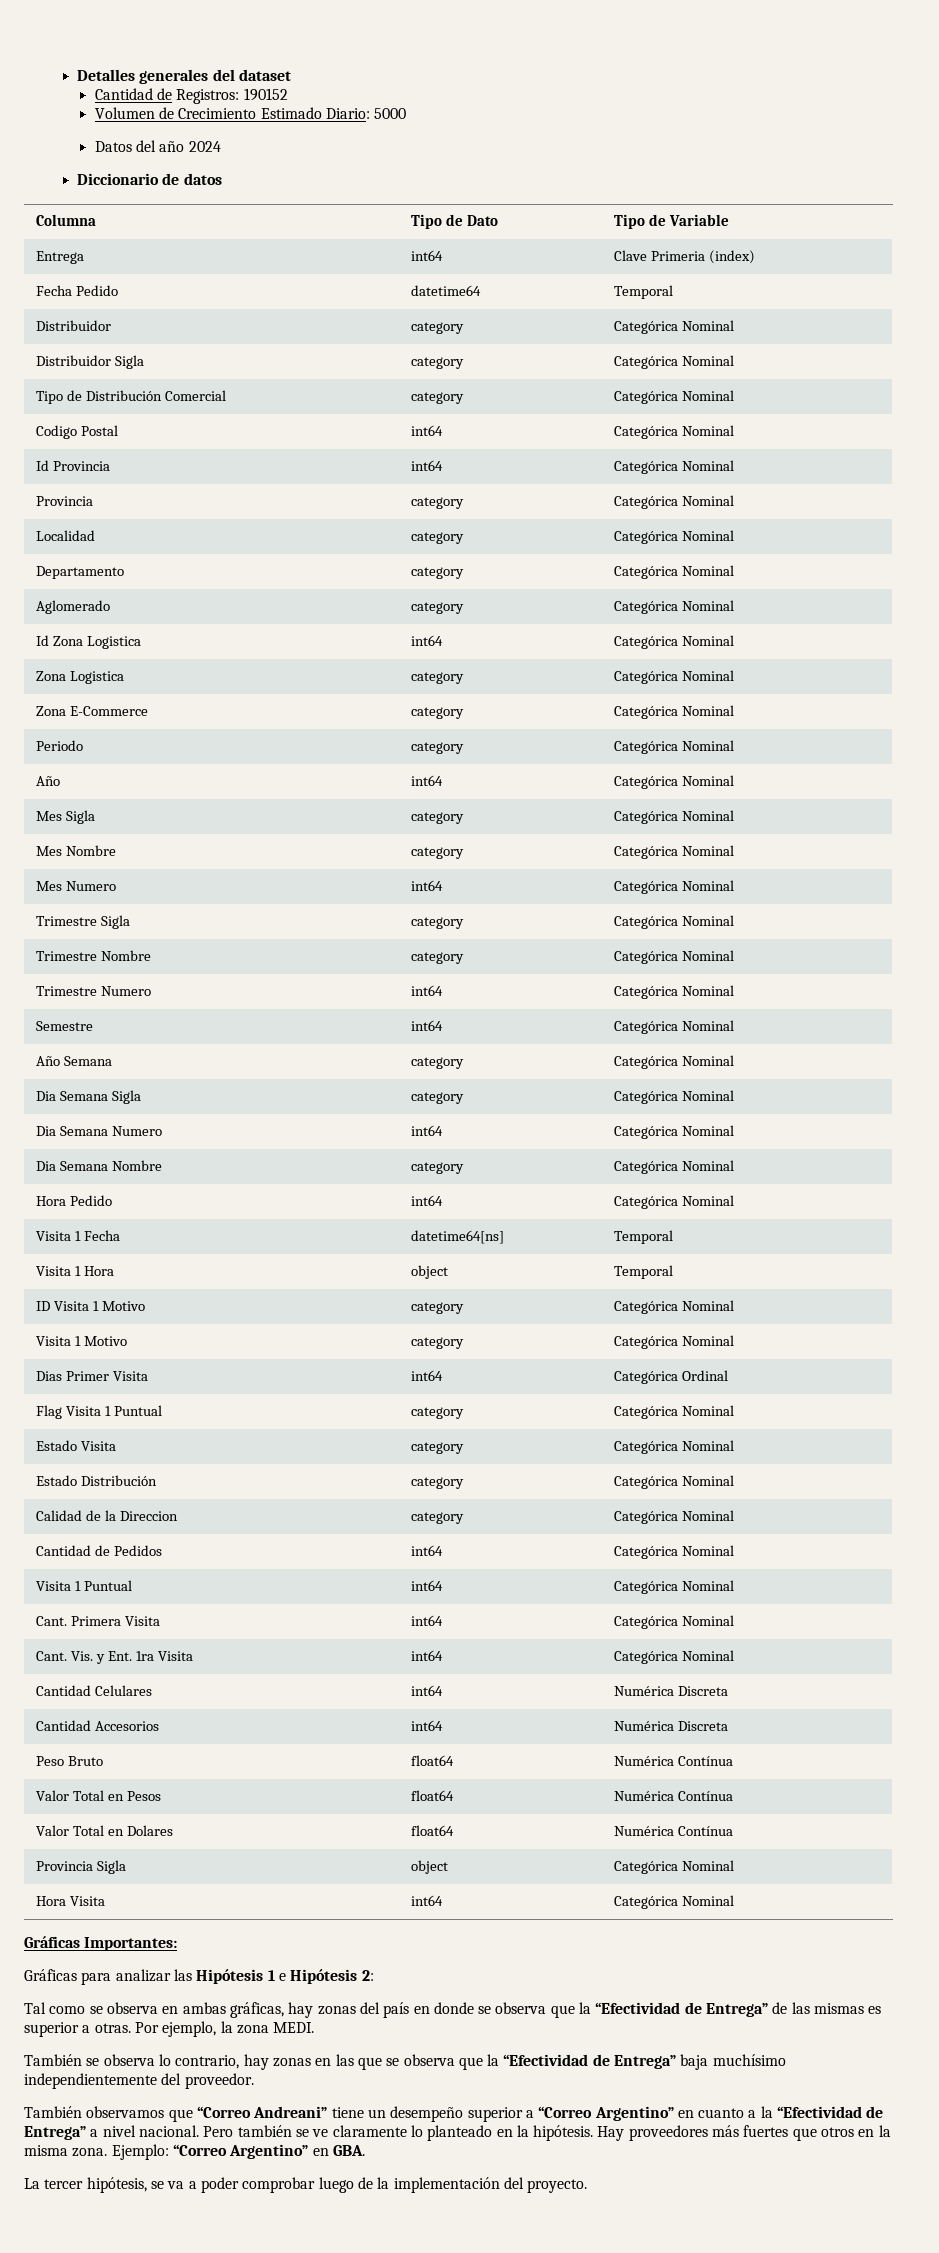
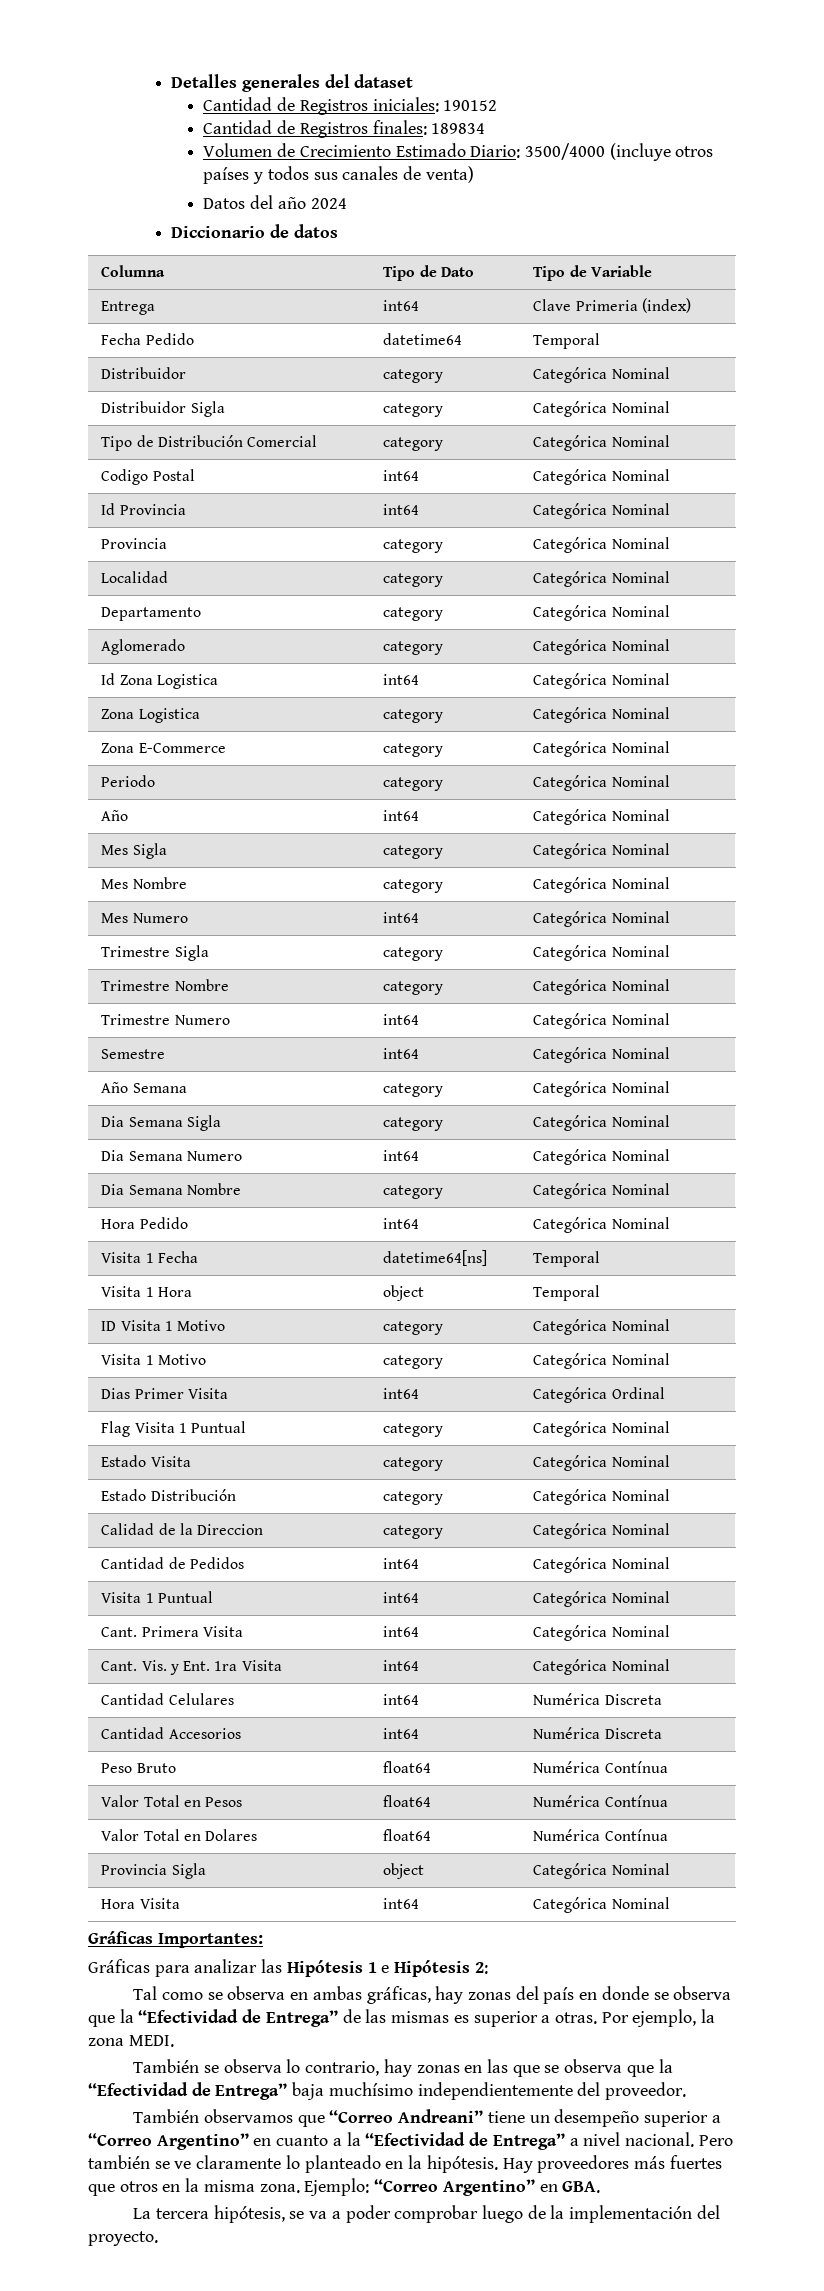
[176,89,240,104] Registros: -> [299,97,439,115] Registros iniciales:
(288, 94) none -> [203,120,486,138] // Cantidad de Registros finales: 189834
[374,108,407,119] 5000 -> [524,143,714,161] [203,166,474,184] 3500/4000 (incluye otros países y todos sus canales de venta)
[44,2179,84,2189] tercer -> [155,2208,209,2219] tercera

